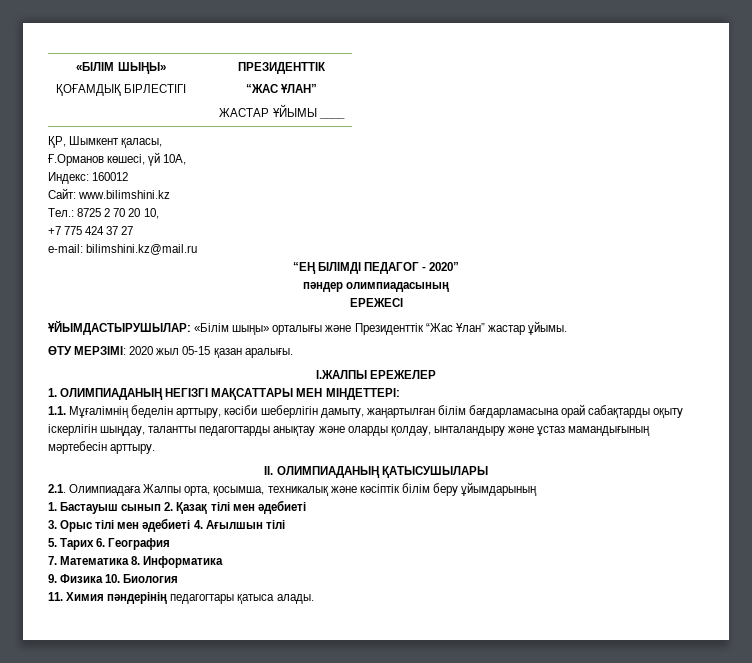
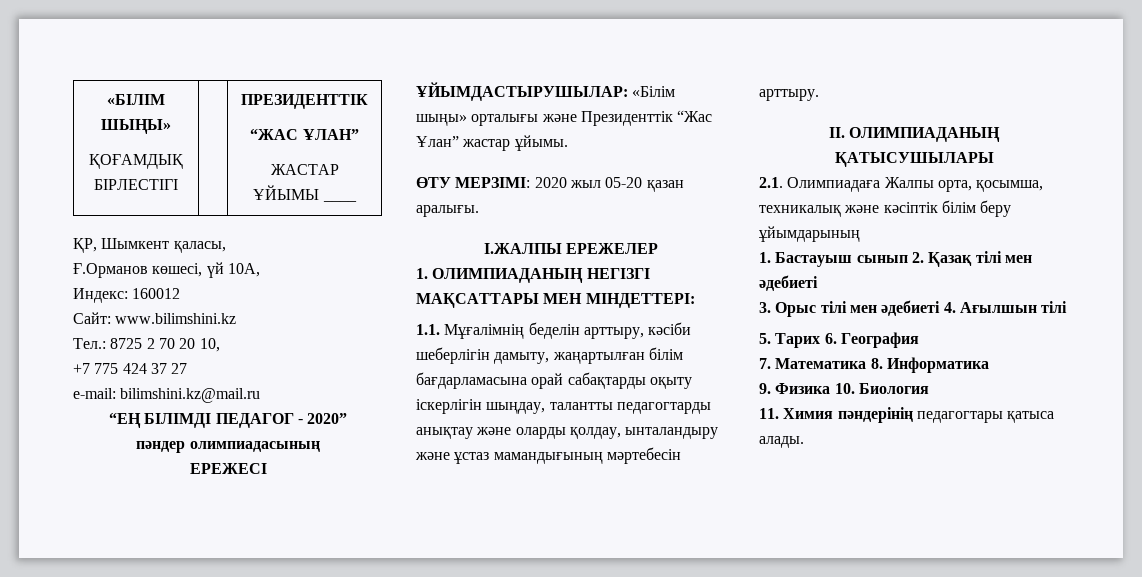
[182,346,211,355] 05-15 -> [605,177,643,188] 05-20

